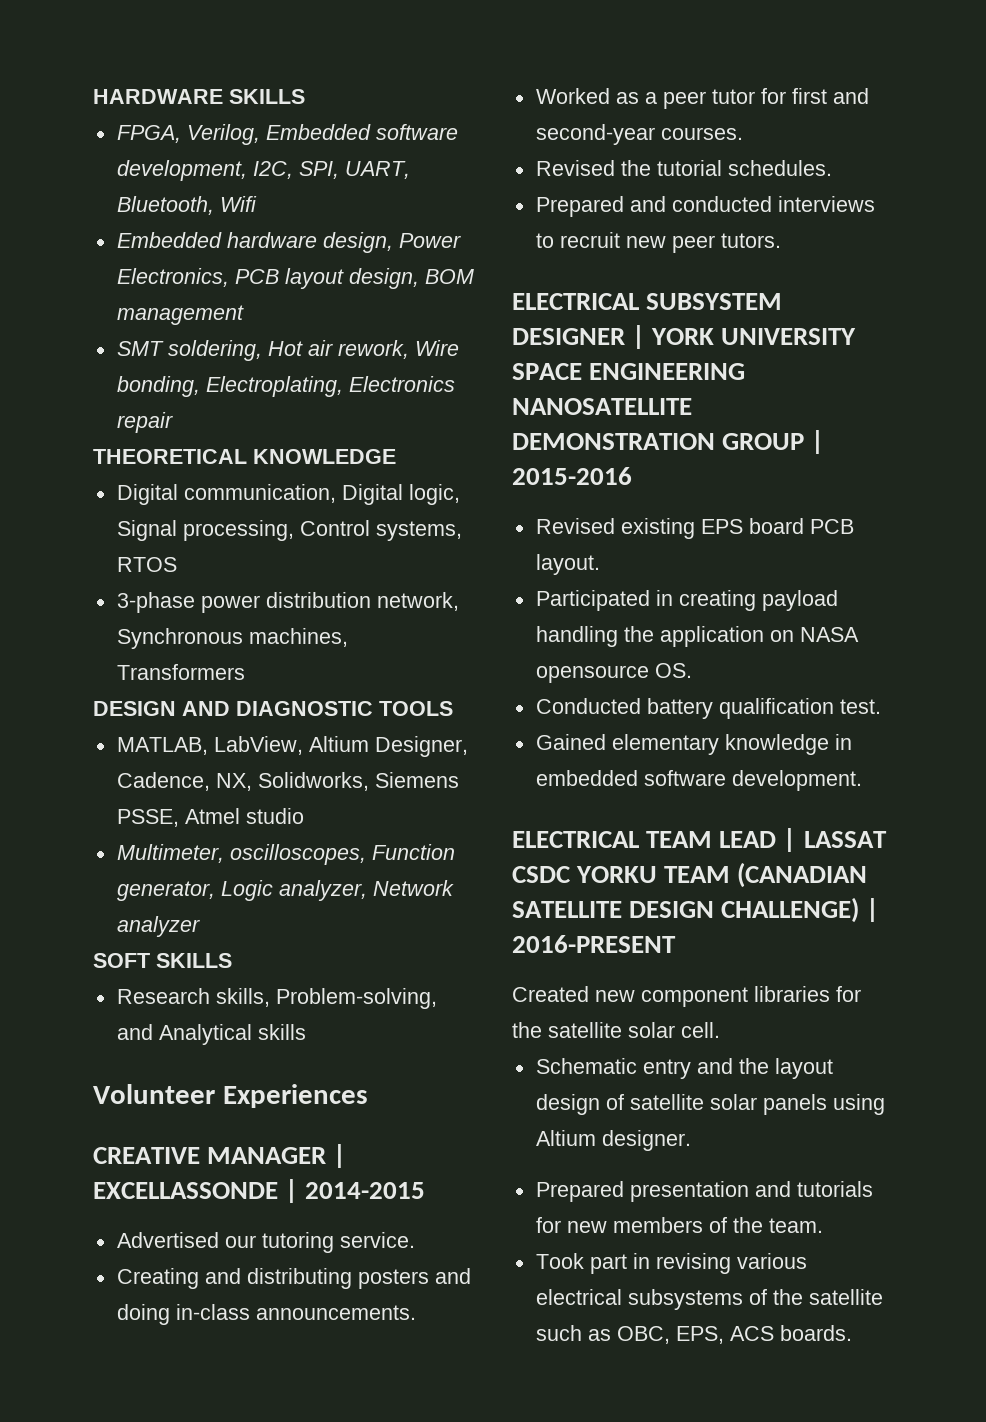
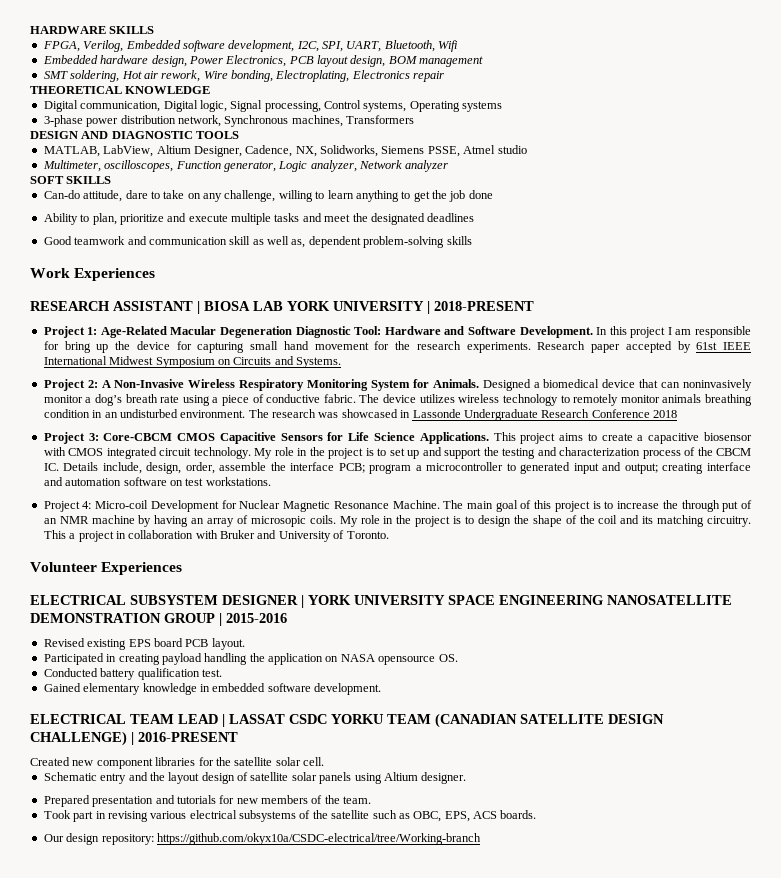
[116,557,177,572] RTOS -> [409,101,503,112] Operating systems
[116,988,437,1009] [116,1024,306,1045] [93,1084,368,1108] [93,1144,347,1168] [93,1179,426,1203] [116,1232,415,1253] [116,1268,471,1289] [116,1304,416,1325] [535,88,869,109] [535,124,743,145] [535,160,832,176] [535,196,875,217] [535,232,781,253] Research skills, Problem-solving, and Analytical skills // Volunteer Experiences // CREATIVE MANAGER | EXCELLASSONDE | 2014-2015 // Advertised our tutoring service. // Creating and distributing posters and doing in-class announcements. // Worked as a peer tutor for first and second-year courses. // Revised the tutorial schedules. // Prepared and conducted interviews to recruit new peer tutors. -> [43,190,493,202] [43,213,475,225] [43,236,472,248] [30,268,156,281] [30,301,534,314] [43,326,751,338] [43,341,751,353] [43,356,341,368] [43,379,752,391] [43,394,752,406] [43,409,677,421] [43,432,752,444] [43,447,752,459] [43,462,752,474] [43,477,271,486] [43,500,753,512] [43,515,751,527] [43,530,389,542] [30,562,183,575] Can-do attitude, dare to take on any challenge, willing to learn anything to get the job done // Ability to plan, prioritize and execute multiple tasks and meet the designated deadlines // Good teamwork and communication skill as well as, dependent problem-solving skills // Work Experiences // RESEARCH ASSISTANT | BIOSA LAB YORK UNIVERSITY | 2018-PRESENT // Project 1: Age-Related Macular Degeneration Diagnostic Tool: Hardware and Software Development. In this project I am responsible for bring up the device for capturing small hand movement for the research experiments. Research paper accepted by 61st IEEE International Midwest Symposium on Circuits and Systems. // Project 2: A Non-Invasive Wireless Respiratory Monitoring System for Animals. Designed a biomedical device that can noninvasively monitor a dog’s breath rate using a piece of conductive fabric. The device utilizes wireless technology to remotely monitor animals breathing condition in an undisturbed environment. The research was showcased in Lassonde Undergraduate Research Conference 2018 // Project 3: Core-CBCM CMOS Capacitive Sensors for Life Science Applications. This project aims to create a capacitive biosensor with CMOS integrated circuit technology. My role in the project is to set up and support the testing and characterization process of the CBCM IC. Details include, design, order, assemble the interface PCB; program a microcontroller to generated input and output; creating interface and automation software on test workstations. // Project 4: Micro-coil Development for Nuclear Magnetic Resonance Machine. The main goal of this project is to increase the through put of an NMR machine by having an array of microsopic coils. My role in the project is to design the shape of the coil and its matching circuitry. This a project in collaboration with Bruker and University of Toronto. // Volunteer Experiences
(852, 1333) none -> [43,833,481,845] // Our design repository: https://github.com/okyx10a/CSDC-electrical/tree/Working-branch

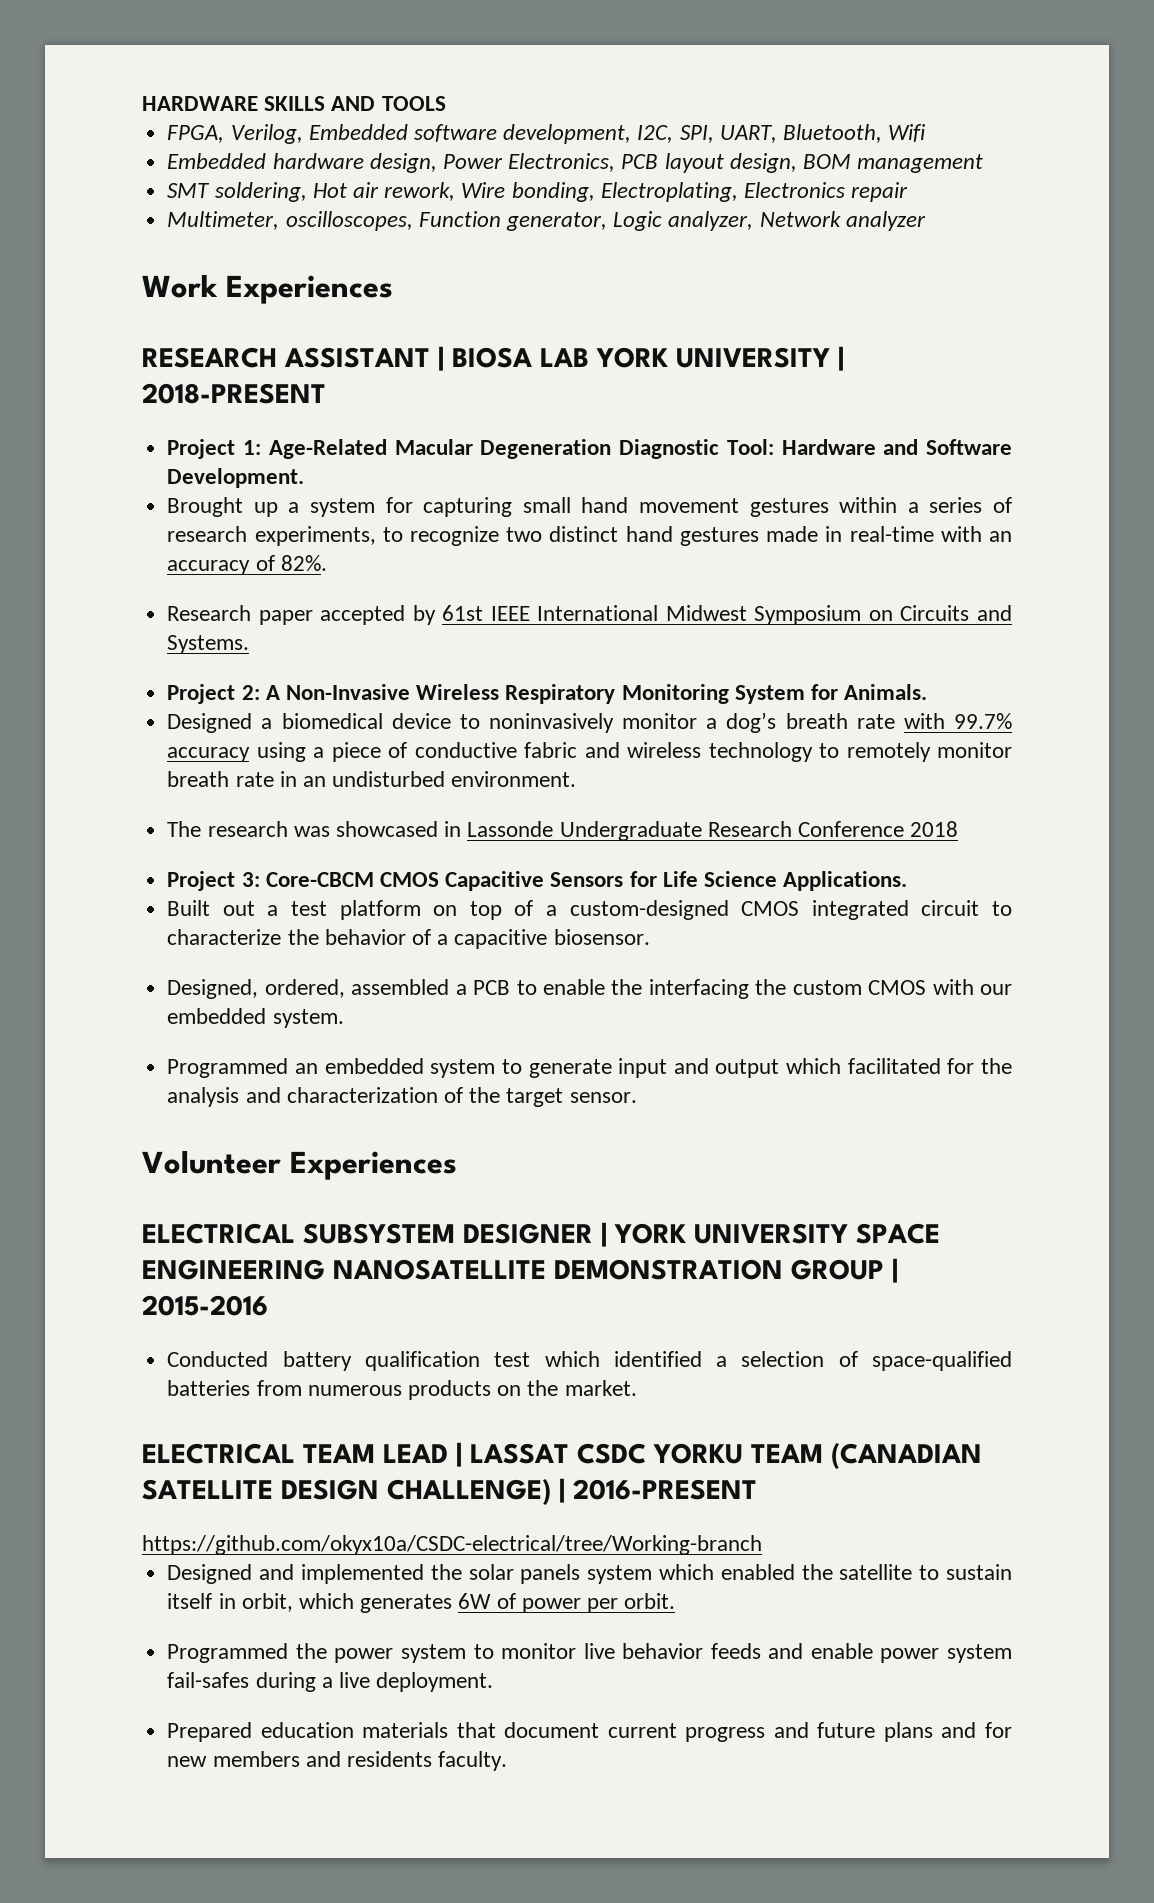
(155, 30) none -> [331,96,446,111] AND TOOLS
[30,86,211,94] [43,100,503,112] [43,115,414,127] [30,131,240,139] [43,145,527,157] // THEORETICAL KNOWLEDGE // Digital communication, Digital logic, Signal processing, Control systems, Operating systems // 3-phase power distribution network, Synchronous machines, Transformers // DESIGN AND DIAGNOSTIC TOOLS // MATLAB, LabView, Altium Designer, Cadence, NX, Solidworks, Siemens PSSE, Atmel studio -> (909, 192) none
[30,176,112,184] [43,190,493,202] [43,213,475,225] [43,236,472,248] // SOFT SKILLS // Can-do attitude, dare to take on any challenge, willing to learn anything to get the job done // Ability to plan, prioritize and execute multiple tasks and meet the designated deadlines // Good teamwork and communication skill as well as, dependent problem-solving skills -> (926, 221) none
[596,326,751,338] [43,341,170,353] In this project I am responsible for bring up the device -> [167,497,376,517] // Brought up a system
[374,341,531,353] for the research experiments. -> [749,497,1013,517] [167,526,1013,546] [167,555,327,575] gestures within a series of research experiments, to recognize two distinct hand gestures made in real-time with an accuracy of 82%. //
(479, 383) none -> (928, 692) //
[639,379,681,388] that can -> [459,714,480,729] to
(180, 399) none -> [903,713,1012,729] [167,747,251,762] with 99.7% accuracy
[323,394,455,403] fabric. The device utilizes -> [524,742,620,758] fabric and
[662,394,752,406] [43,409,90,418] animals breathing condition -> [167,771,274,787] breath rate
(246, 414) none -> (577, 779) //
[493,432,752,444] [43,447,536,459] This project aims to create a capacitive biosensor with CMOS integrated circuit technology. My role in the project is to set up and support the testing -> [167,900,1013,920] [167,929,650,949] [167,979,1012,999] [167,1008,344,1028] [167,1058,1012,1078] [167,1087,240,1107] // Built out a test platform on top of a custom-designed CMOS integrated circuit to characterize the behavior of a capacitive biosensor. // Designed, ordered, assembled a PCB to enable the interfacing the custom CMOS with our embedded system. // Programmed an embedded system to generate input and output which facilitated for the analysis
[642,447,752,459] [43,462,752,474] [43,477,271,486] [43,500,753,512] [43,515,751,527] [43,530,389,542] process of the CBCM IC. Details include, design, order, assemble the interface PCB; program a microcontroller to generated input and output; creating interface and automation software on test workstations. // Project 4: Micro-coil Development for Nuclear Magnetic Resonance Machine. The main goal of this project is to increase the through put of an NMR machine by having an array of microsopic coils. My role in the project is to design the shape of the coil and its matching circuitry. This a project in collaboration with Bruker and University of Toronto. -> [443,1087,637,1107] of the target sensor.
[43,638,245,650] [43,653,458,665] [43,668,222,680] [43,683,381,695] Revised existing EPS board PCB layout. // Participated in creating payload handling the application on NASA opensource OS. // Conducted battery qualification test. // Gained elementary knowledge in embedded software development. -> [167,1351,1012,1371] [167,1380,637,1400] Conducted battery qualification test which identified a selection of space-qualified batteries from numerous products on the market.
[30,757,324,769] [43,772,467,784] [43,795,372,807] [43,810,537,822] [43,833,481,845] Created new component libraries for the satellite solar cell. // Schematic entry and the layout design of satellite solar panels using Altium designer. // Prepared presentation and tutorials for new members of the team. // Took part in revising various electrical subsystems of the satellite such as OBC, EPS, ACS boards. // Our design repository: https://github.com/okyx10a/CSDC-electrical/tree/Working-branch -> [142,1535,762,1555] [167,1564,1012,1584] [167,1593,676,1613] [167,1643,1012,1663] [167,1672,494,1692] [167,1722,1012,1742] [167,1751,508,1771] https://github.com/okyx10a/CSDC-electrical/tree/Working-branch // Designed and implemented the solar panels system which enabled the satellite to sustain itself in orbit, which generates 6W of power per orbit. // Programmed the power system to monitor live behavior feeds and enable power system fail-safes during a live deployment. // Prepared education materials that document current progress and future plans and for new members and residents faculty.

